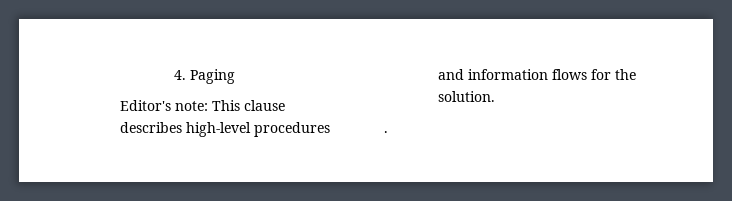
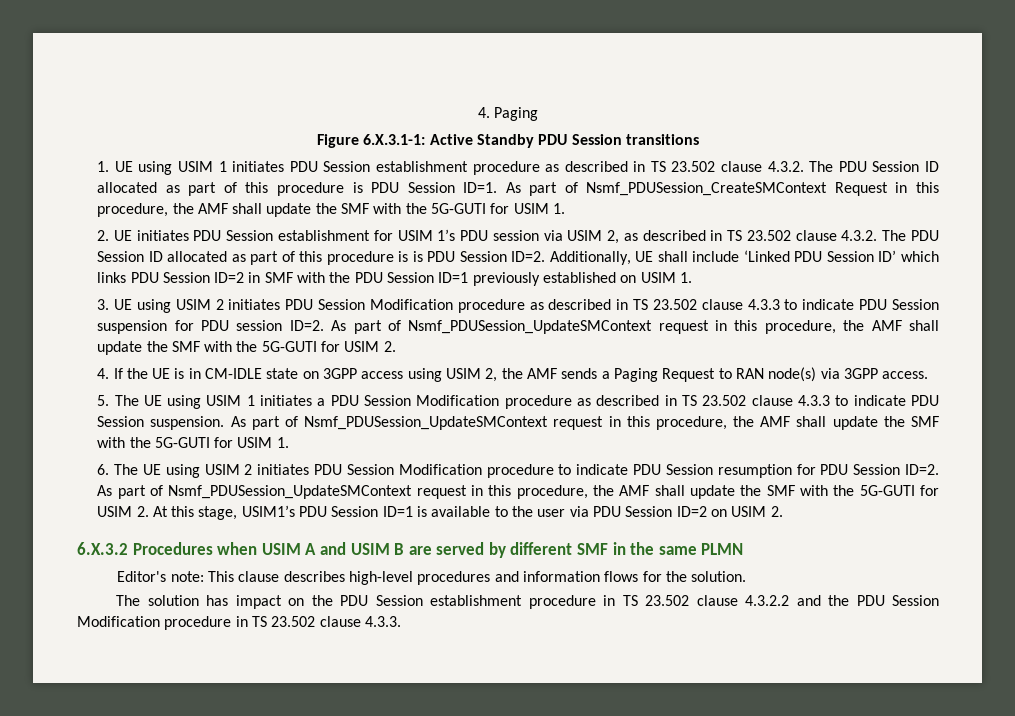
(235, 76) none -> [317,134,699,148] [97,161,940,175] [97,182,939,196] [97,203,566,217] [97,229,939,244] [97,250,939,265] [97,272,692,286] [97,299,940,313] [97,320,939,334] [97,341,396,355] [97,367,929,382] [97,395,940,409] [97,416,940,430] [97,437,289,448] [97,464,940,478] [97,485,939,499] [97,505,783,520] [77,542,744,558] // Figure 6.X.3.1-1: Active Standby PDU Session transitions // 1. UE using USIM 1 initiates PDU Session establishment procedure as described in TS 23.502 clause 4.3.2. The PDU Session ID allocated as part of this procedure is PDU Session ID=1. As part of Nsmf_PDUSession_CreateSMContext Request in this procedure, the AMF shall update the SMF with the 5G-GUTI for USIM 1. // 2. UE initiates PDU Session establishment for USIM 1’s PDU session via USIM 2, as described in TS 23.502 clause 4.3.2. The PDU Session ID allocated as part of this procedure is is PDU Session ID=2. Additionally, UE shall include ‘Linked PDU Session ID’ which links PDU Session ID=2 in SMF with the PDU Session ID=1 previously established on USIM 1. // 3. UE using USIM 2 initiates PDU Session Modification procedure as described in TS 23.502 clause 4.3.3 to indicate PDU Session suspension for PDU session ID=2. As part of Nsmf_PDUSession_UpdateSMContext request in this procedure, the AMF shall update the SMF with the 5G-GUTI for USIM 2. // 4. If the UE is in CM-IDLE state on 3GPP access using USIM 2, the AMF sends a Paging Request to RAN node(s) via 3GPP access. // 5. The UE using USIM 1 initiates a PDU Session Modification procedure as described in TS 23.502 clause 4.3.3 to indicate PDU Session suspension. As part of Nsmf_PDUSession_UpdateSMContext request in this procedure, the AMF shall update the SMF with the 5G-GUTI for USIM 1. // 6. The UE using USIM 2 initiates PDU Session Modification procedure to indicate PDU Session resumption for PDU Session ID=2. As part of Nsmf_PDUSession_UpdateSMContext request in this procedure, the AMF shall update the SMF with the 5G-GUTI for USIM 2. At this stage, USIM1’s PDU Session ID=1 is available to the user via PDU Session ID=2 on USIM 2. // 6.X.3.2 Procedures when USIM A and USIM B are served by different SMF in the same PLMN
[384,131,388,133] . -> [116,595,940,609] [77,616,401,630] The solution has impact on the PDU Session establishment procedure in TS 23.502 clause 4.3.2.2 and the PDU Session Modification procedure in TS 23.502 clause 4.3.3.

